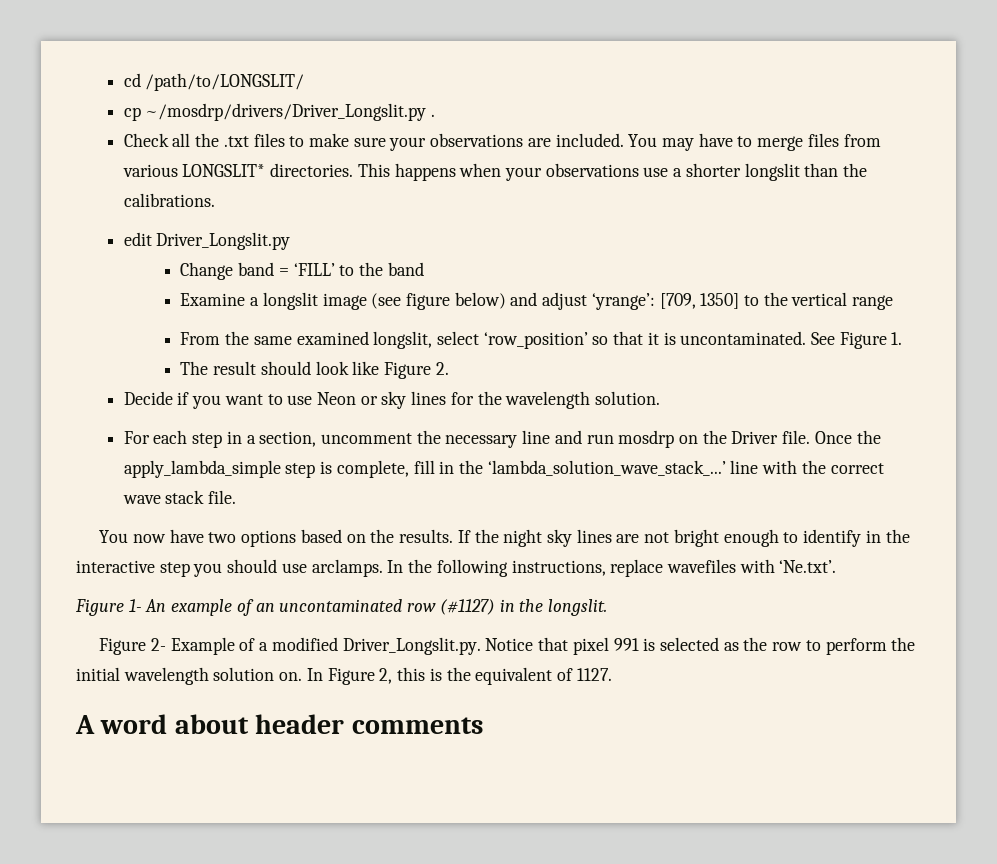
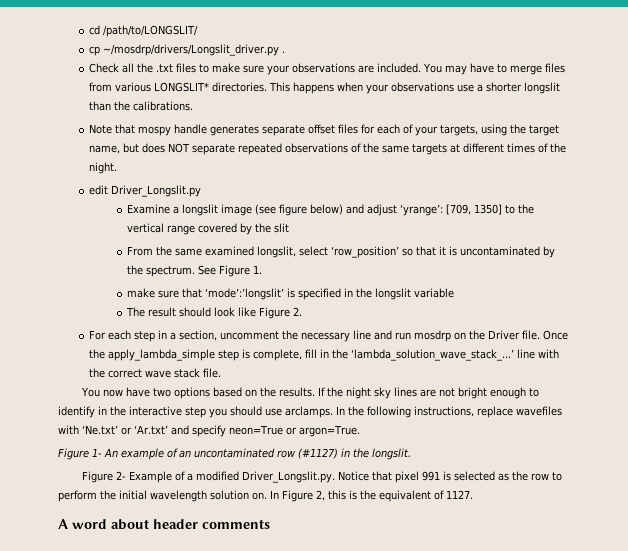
[145,103,427,121] ~/mosdrp/drivers/Driver_Longslit.py -> [103,44,280,56] ~/mosdrp/drivers/Longslit_driver.py
[123,232,291,250] [180,262,424,280] edit Driver_Longslit.py // Change band = ‘FILL’ to the band -> [89,124,560,136] [89,143,567,155] [89,162,118,174] [89,185,202,197] Note that mospy handle generates separate offset files for each of your targets, using the target name, but does NOT separate repeated observations of the same targets at different times of the night. // edit Driver_Longslit.py
(894, 302) none -> [197,223,289,235] covered by the slit
[680,331,807,345] uncontaminated. -> [459,246,555,258] [126,265,195,277] uncontaminated by the spectrum.
(903, 338) none -> [126,288,454,300] // make sure that ‘mode’:’longslit’ is specified in the longslit variable
[123,391,661,409] // Decide if you want to use Neon or sky lines for the wavelength solution. -> (302, 311) none
[779,560,837,573] ‘Ne.txt’. -> [82,425,360,437] ‘Ne.txt’ or ‘Ar.txt’ and specify neon=True or argon=True.

